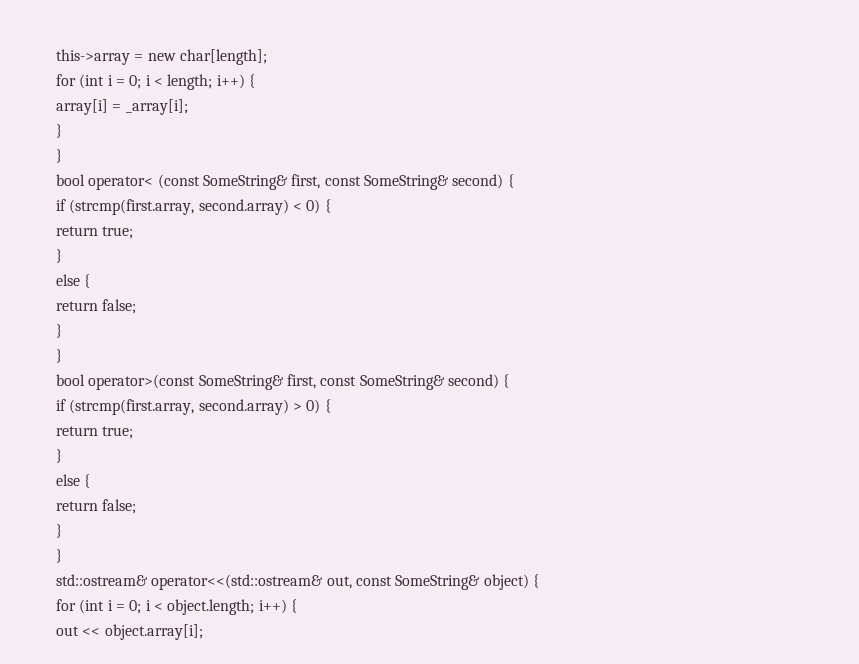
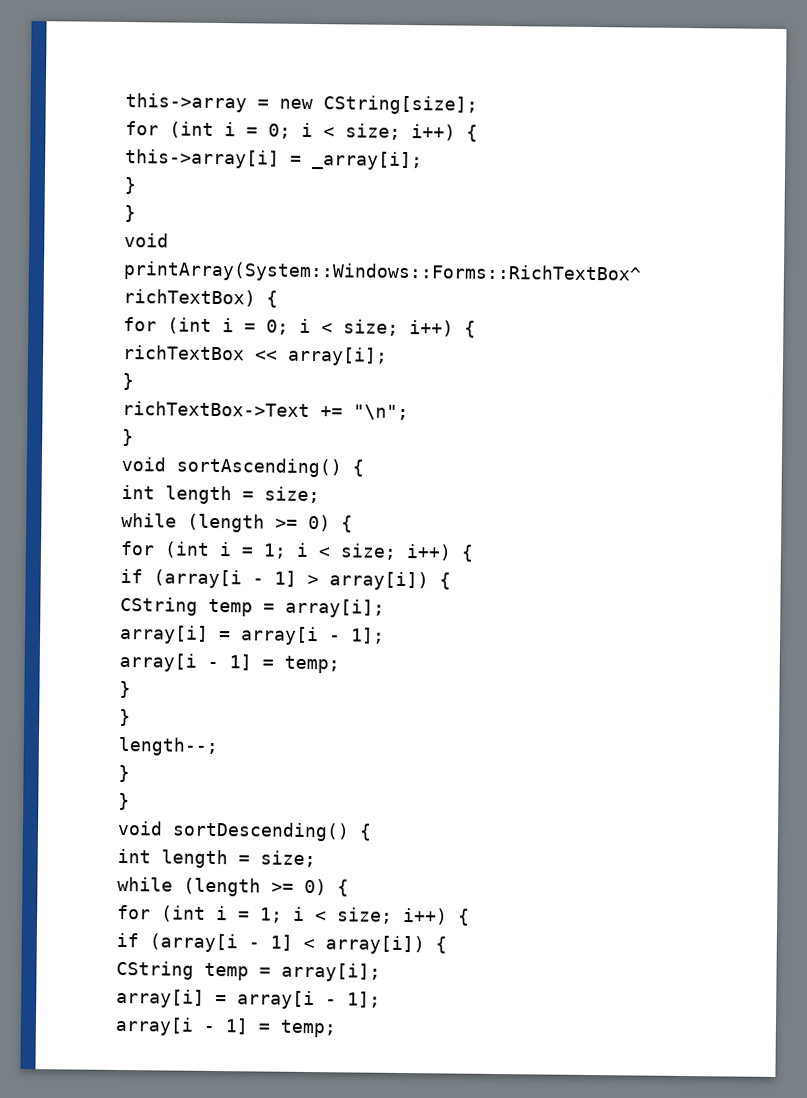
[179,49,267,65] [56,74,255,90] [56,99,108,115] char[length]; // for (int i = 0; i < length; i++) { // array[i] -> [323,95,478,115] [125,121,478,142] [125,149,280,169] CString[size]; // for (int i = 0; i < size; i++) { // this->array[i]
[56,174,514,190] [56,199,331,215] [56,226,134,239] [56,249,62,263] [56,274,91,288] [56,299,137,314] [56,324,62,338] [56,349,62,363] [56,374,510,390] [56,399,331,415] [56,426,134,439] [56,449,62,463] [56,474,91,488] [56,499,137,514] [56,524,62,538] [56,549,62,563] [56,574,529,590] bool operator< (const SomeString& first, const SomeString& second) { // if (strcmp(first.array, second.array) < 0) { // return true; // } // else { // return false; // } // } // bool operator>(const SomeString& first, const SomeString& second) { // if (strcmp(first.array, second.array) > 0) { // return true; // } // else { // return false; // } // } // std::ostream& operator<<(std::ostream& out, const SomeString& object) -> [124,233,169,248] [123,261,642,285] [123,289,256,307] void printArray(System::Windows::Forms::RichTextBox^ richTextBox)
[167,599,297,615] [56,624,203,640] object.length; i++) { // out << object.array[i]; -> [343,319,476,338] [123,345,388,366] [122,373,134,391] [122,401,409,421] [122,428,134,447] [121,456,364,478] [121,484,320,505] [121,512,353,533] [120,540,474,562] [120,568,451,591] [120,596,385,618] [119,624,385,646] [119,652,340,674] [119,680,131,699] [119,708,131,727] [118,736,218,757] [118,764,130,783] [118,792,130,811] [117,820,372,842] [117,848,316,869] [117,876,349,897] [117,904,470,926] [116,932,447,955] [116,960,381,982] [116,988,381,1010] [115,1016,336,1038] size; i++) { // richTextBox << array[i]; // } // richTextBox->Text += "\n"; // } // void sortAscending() { // int length = size; // while (length >= 0) { // for (int i = 1; i < size; i++) { // if (array[i - 1] > array[i]) { // CString temp = array[i]; // array[i] = array[i - 1]; // array[i - 1] = temp; // } // } // length--; // } // } // void sortDescending() { // int length = size; // while (length >= 0) { // for (int i = 1; i < size; i++) { // if (array[i - 1] < array[i]) { // CString temp = array[i]; // array[i] = array[i - 1]; // array[i - 1] = temp;

